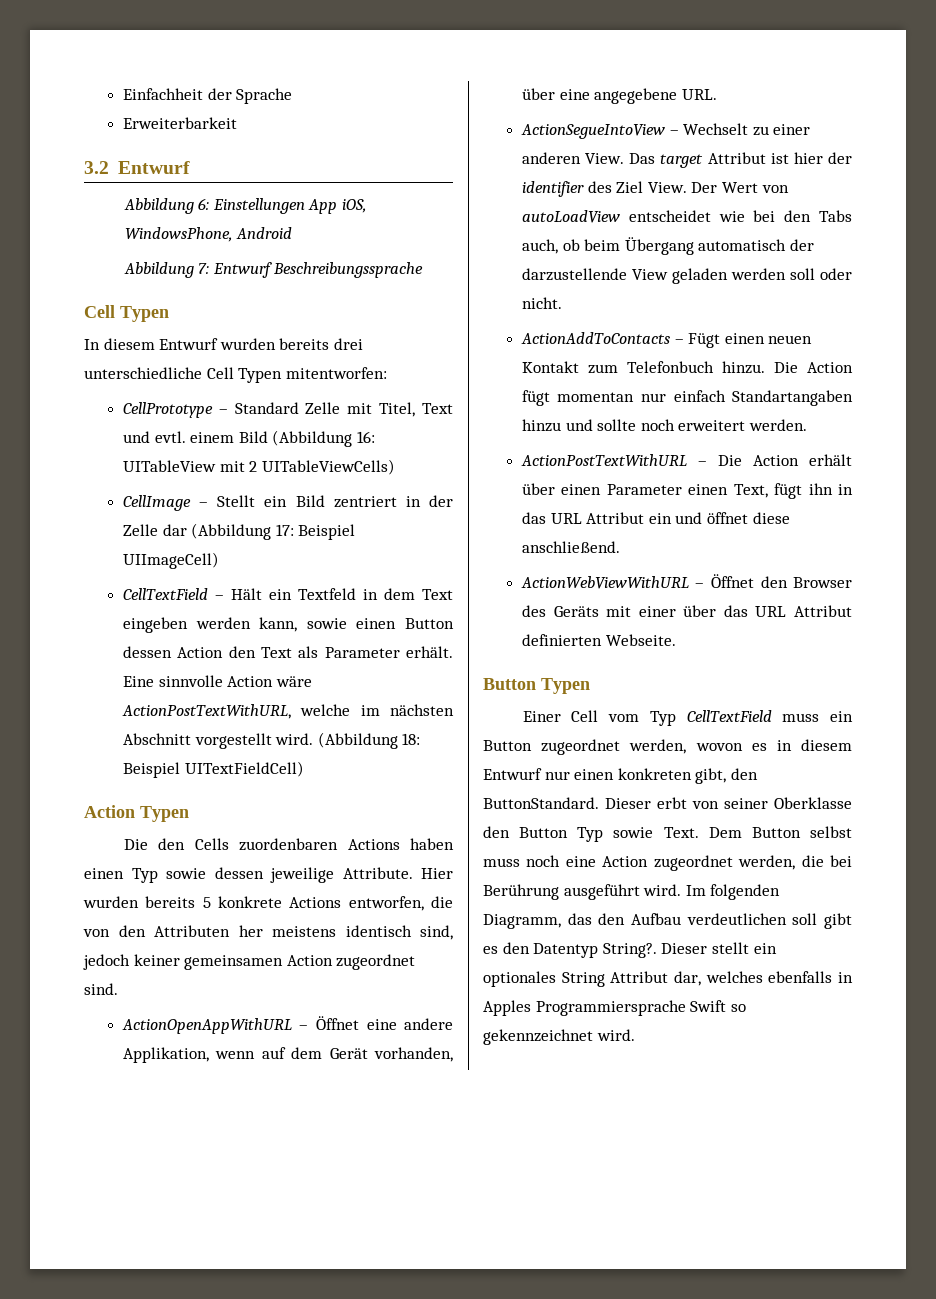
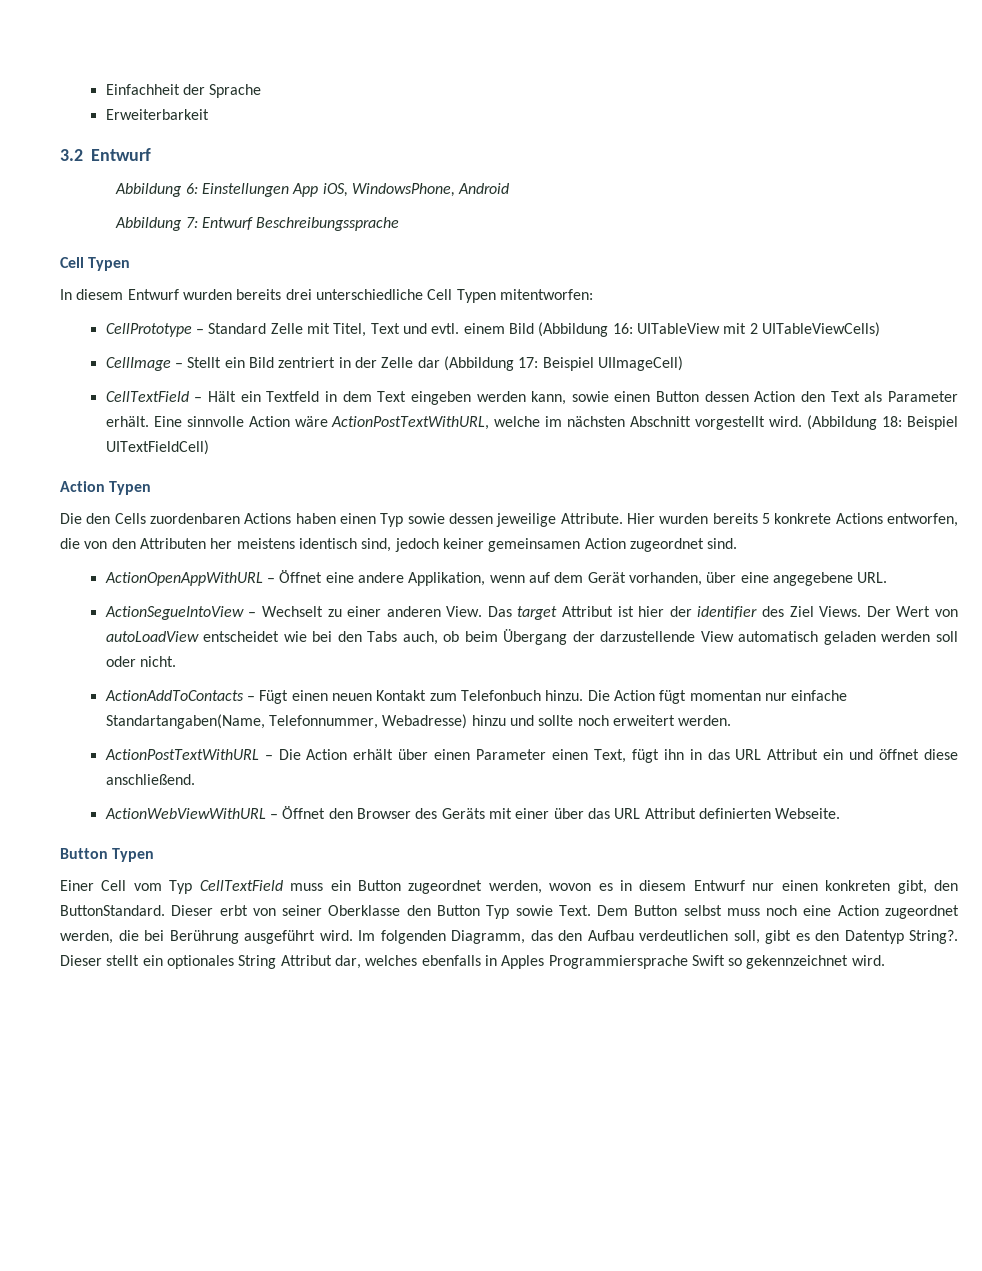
[647,182,687,193] View. -> [819,606,862,617] Views.
[698,239,787,251] automatisch -> (568, 637) none
(668, 274) none -> [738,631,819,642] automatisch
[673,390,853,406] einfach Standartangaben -> [791,690,848,701] [105,714,468,729] einfache Standartangaben(Name, Telefonnummer, Webadresse)
[792,913,818,925] soll -> [733,930,760,944] soll,

